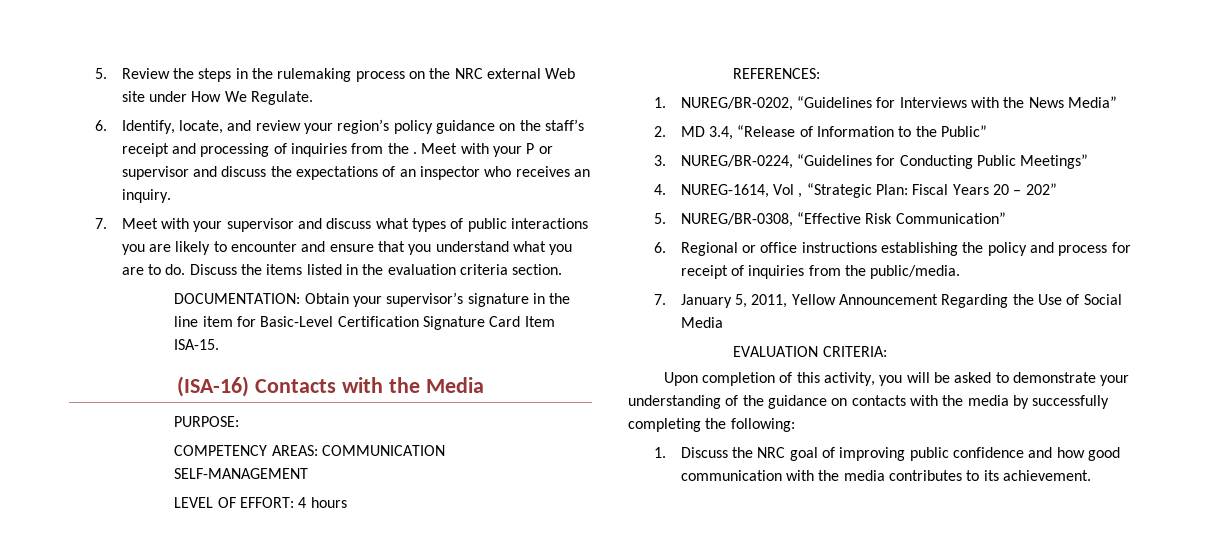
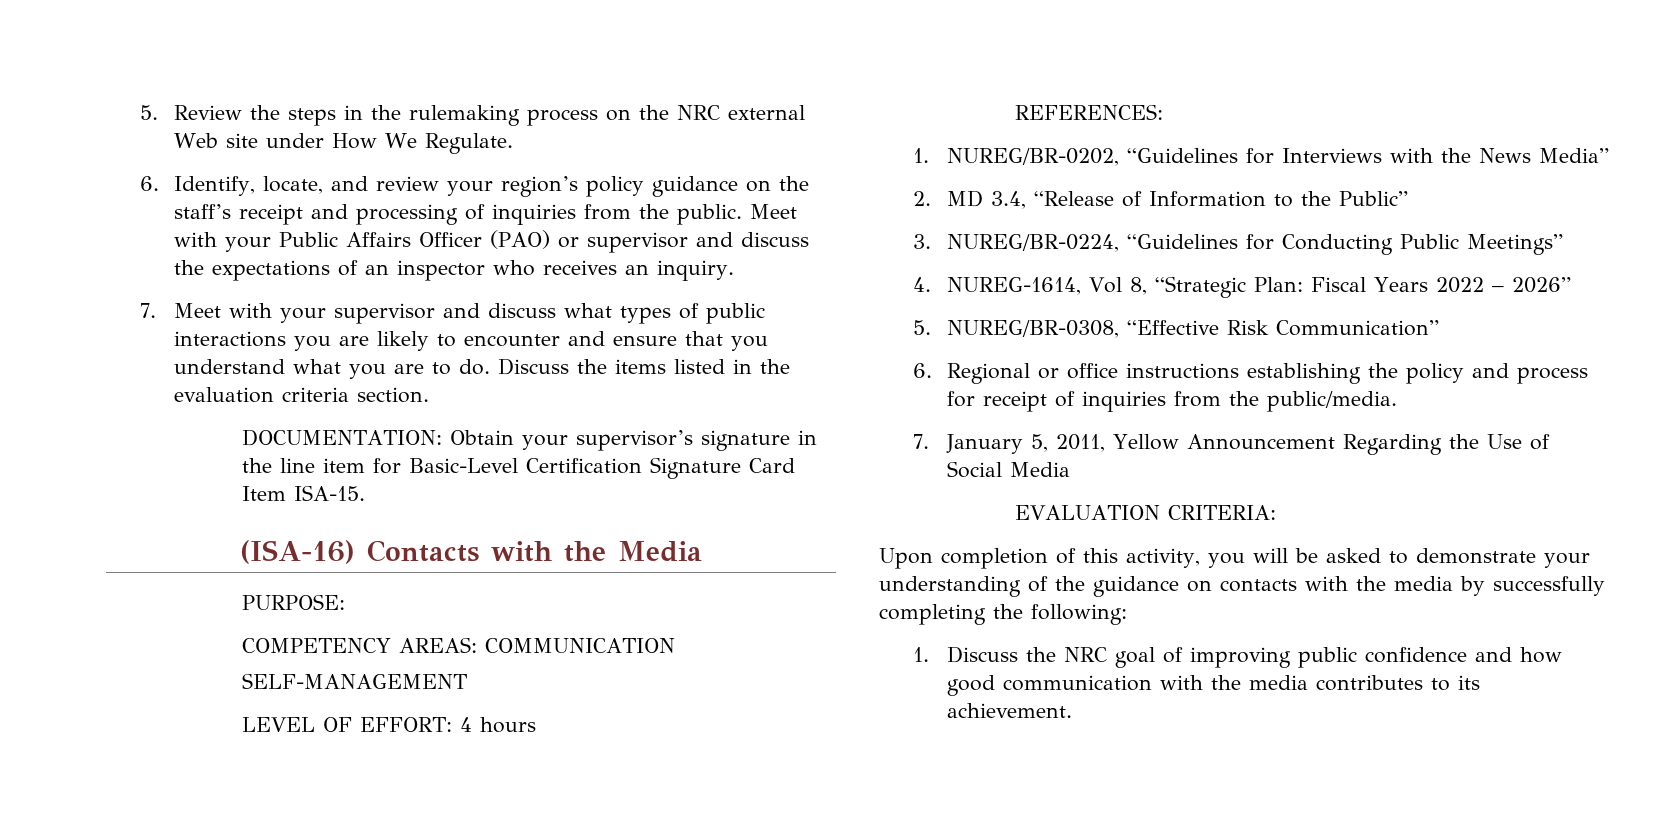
[412,143,535,157] . Meet with your P -> [676,204,797,225] [173,230,550,252] public. Meet with your Public Affairs Officer (PAO)
[798,193,803,198] , -> [1129,277,1147,295] 8,
[992,183,1057,195] 20 – 202” -> [1435,277,1571,293] 2022 – 2026”

